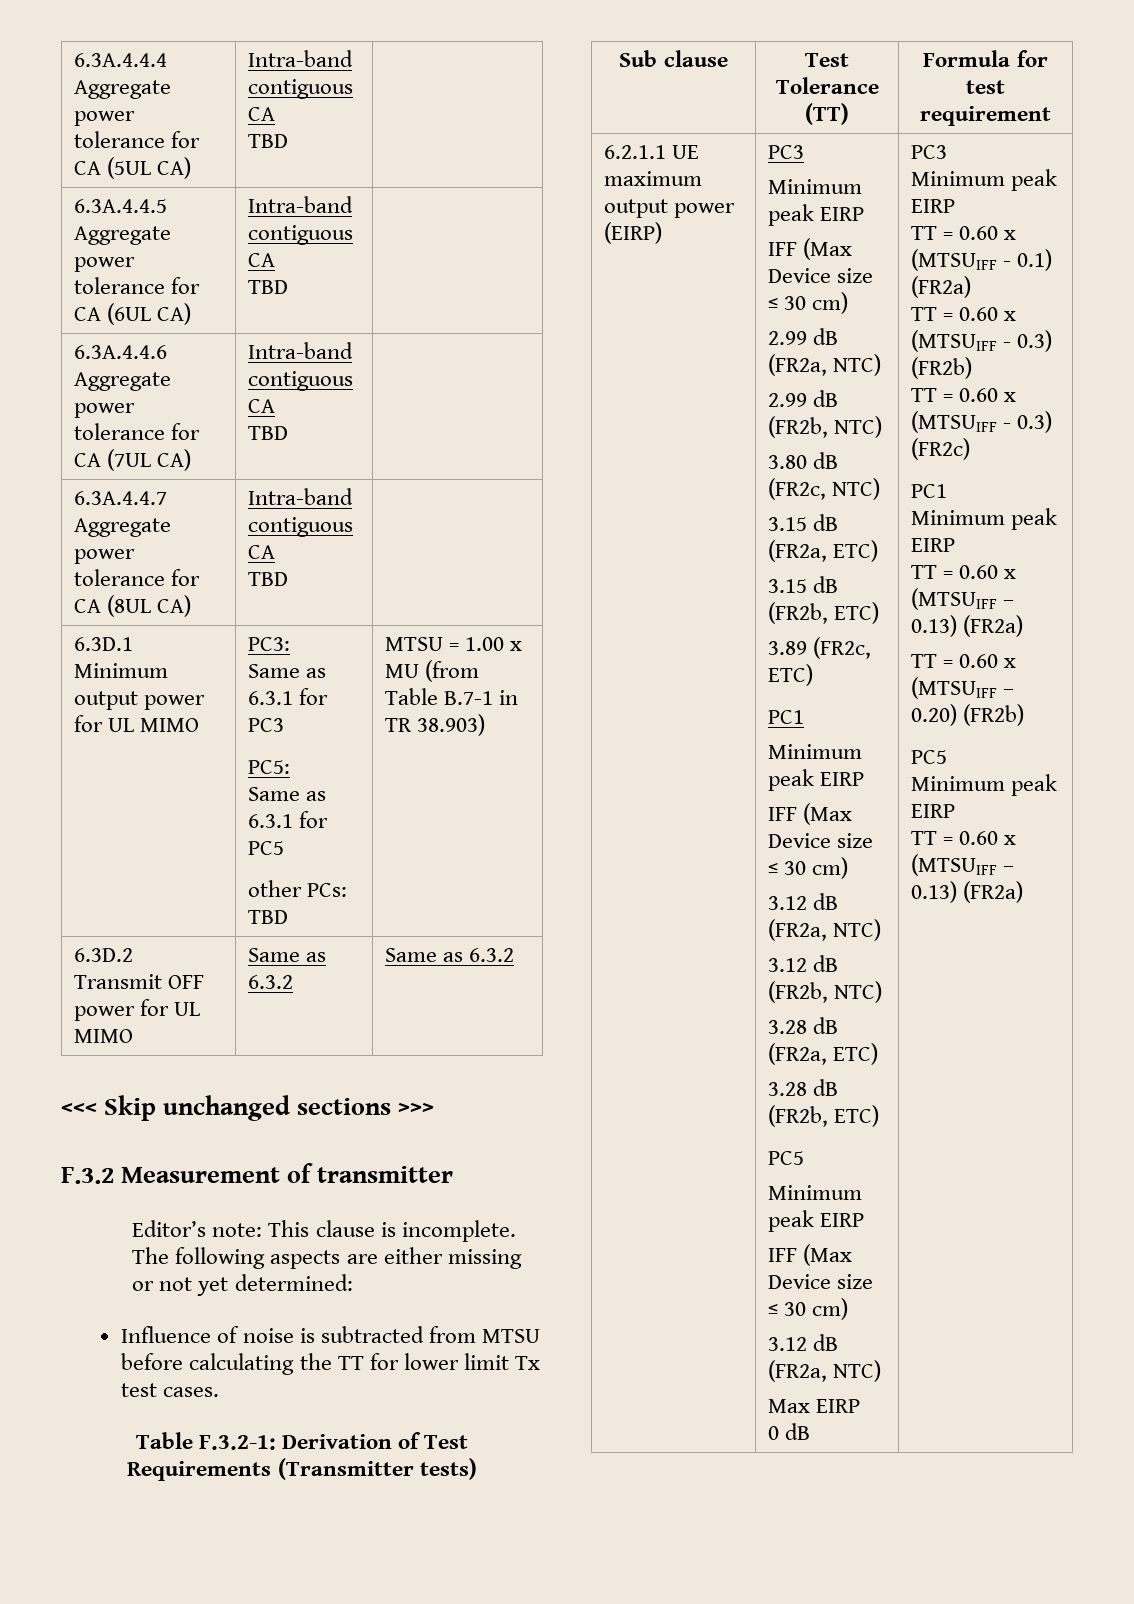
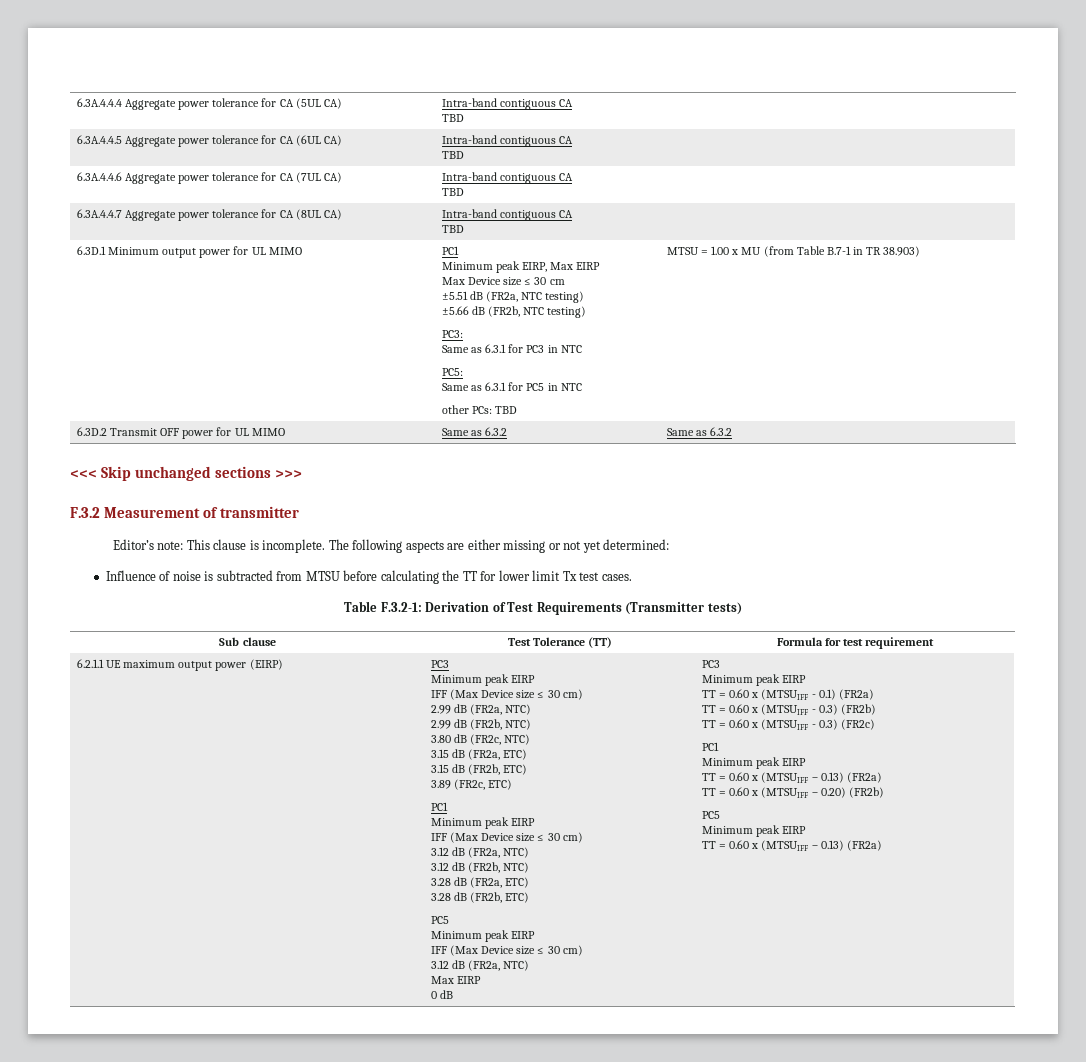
(200, 725) none -> [442,246,460,255] [442,261,601,273] [442,277,565,286] [442,291,585,303] [442,306,587,318] PC1 // Minimum peak EIRP, Max EIRP // Max Device size ≤ 30 cm // ±5.51 dB (FR2a, NTC testing) // ±5.66 dB (FR2b, NTC testing) //
(285, 725) none -> [547,345,582,353] in NTC
(285, 848) none -> [547,383,582,391] in NTC

